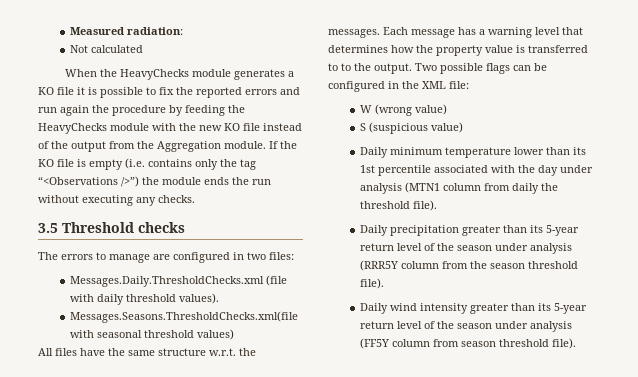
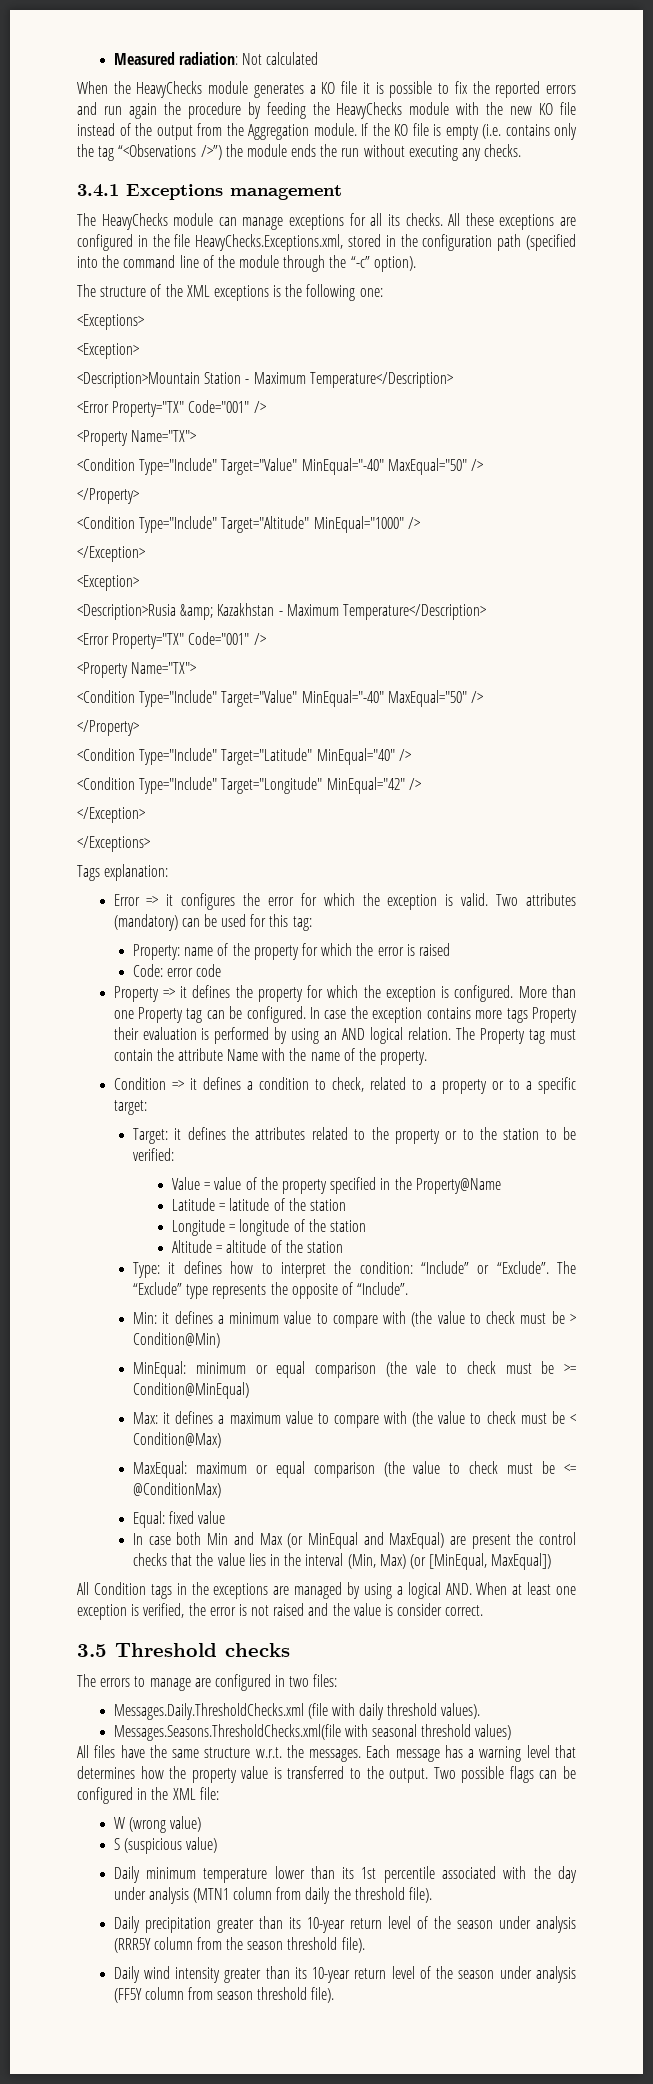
(184, 31) // -> (238, 58) none
(195, 199) none -> [77,184,342,200] [77,213,577,230] [77,234,576,251] [77,255,416,272] [77,284,383,301] [77,314,144,330] [77,343,139,359] [77,372,453,388] [77,400,266,417] [77,430,197,446] [77,458,483,475] [77,488,139,504] [77,516,420,533] [77,546,145,562] [77,575,139,591] [77,603,486,620] [77,632,266,649] [77,662,197,678] [77,690,483,707] [77,720,139,736] [77,748,411,765] [77,777,421,794] [77,807,145,823] [77,836,150,852] [77,864,169,881] [113,893,576,910] [113,914,312,931] [133,943,450,960] [133,964,222,977] [113,985,576,1002] [113,1006,577,1023] [113,1027,576,1044] [113,1048,428,1065] [113,1077,576,1094] [113,1100,147,1115] [133,1127,576,1144] [133,1148,175,1161] [172,1177,501,1194] [172,1198,347,1211] [172,1219,367,1236] [172,1240,344,1253] [133,1261,576,1278] [133,1282,409,1299] [133,1311,577,1328] [133,1332,221,1348] [133,1361,576,1378] [133,1382,250,1399] [133,1411,576,1428] [133,1432,222,1448] [133,1461,576,1478] [133,1482,222,1498] [133,1511,226,1528] [133,1532,576,1549] [133,1553,552,1570] [77,1582,576,1599] [77,1603,484,1620] // 3.4.1 Exceptions management // The HeavyChecks module can manage exceptions for all its checks. All these exceptions are configured in the file HeavyChecks.Exceptions.xml, stored in the configuration path (specified into the command line of the module through the “-c” option). // The structure of the XML exceptions is the following one: // <Exceptions> // <Exception> // <Description>Mountain Station - Maximum Temperature</Description> // <Error Property="TX" Code="001" /> // <Property Name="TX"> // <Condition Type="Include" Target="Value" MinEqual="-40" MaxEqual="50" /> // </Property> // <Condition Type="Include" Target="Altitude" MinEqual="1000" /> // </Exception> // <Exception> // <Description>Rusia &amp; Kazakhstan - Maximum Temperature</Description> // <Error Property="TX" Code="001" /> // <Property Name="TX"> // <Condition Type="Include" Target="Value" MinEqual="-40" MaxEqual="50" /> // </Property> // <Condition Type="Include" Target="Latitude" MinEqual="40" /> // <Condition Type="Include" Target="Longitude" MinEqual="42" /> // </Exception> // </Exceptions> // Tags explanation: // Error => it configures the error for which the exception is valid. Two attributes (mandatory) can be used for this tag: // Property: name of the property for which the error is raised // Code: error code // Property => it defines the property for which the exception is configured. More than one Property tag can be configured. In case the exception contains more tags Property their evaluation is performed by using an AND logical relation. The Property tag must contain the attribute Name with the name of the property. // Condition => it defines a condition to check, related to a property or to a specific target: // Target: it defines the attributes related to the property or to the station to be verified: // Value = value of the property specified in the Property@Name // Latitude = latitude of the station // Longitude = longitude of the station // Altitude = altitude of the station // Type: it defines how to interpret the condition: “Include” or “Exclude”. The “Exclude” type represents the opposite of “Include”. // Min: it defines a minimum value to compare with (the value to check must be > Condition@Min) // MinEqual: minimum or equal comparison (the vale to check must be >= Condition@MinEqual) // Max: it defines a maximum value to compare with (the value to check must be < Condition@Max) // MaxEqual: maximum or equal comparison (the value to check must be <= @ConditionMax) // Equal: fixed value // In case both Min and Max (or MinEqual and MaxEqual) are present the control checks that the value lies in the interval (Min, Max) (or [MinEqual, MaxEqual]) // All Condition tags in the exceptions are managed by using a logical AND. When at least one exception is verified, the error is not raised and the value is consider correct.
[341,63,351,71] to -> (361, 1773) none
[546,225,580,236] 5-year -> [306,1917,345,1933] 10-year
[554,303,588,314] 5-year -> [312,1967,351,1983] 10-year

